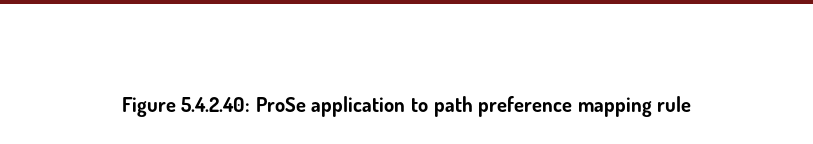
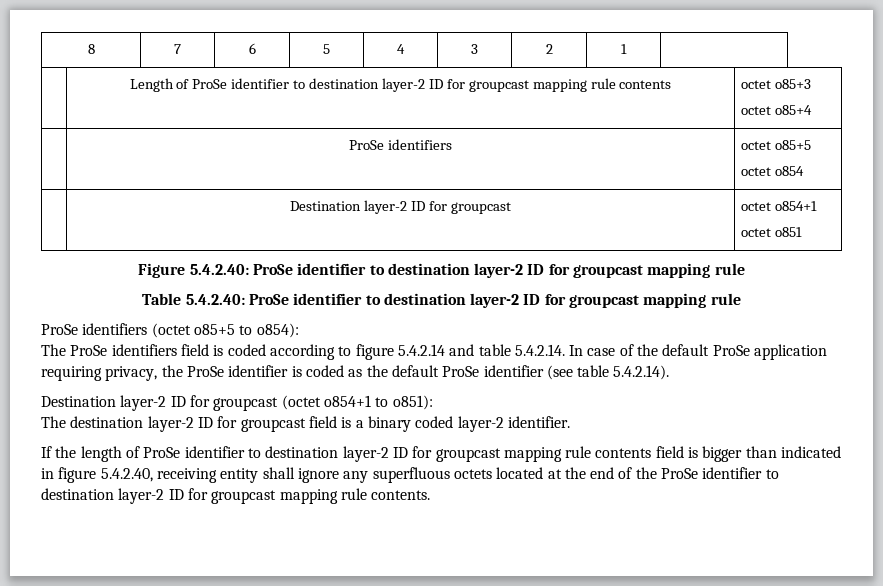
[121,96,692,117] Figure 5.4.2.40: ProSe application to path preference mapping rule -> [87,44,95,54] [174,44,181,54] [248,43,256,54] [323,44,330,54] [397,44,405,54] [471,44,478,54] [545,44,553,54] [621,44,627,54] [129,78,672,92] [740,79,811,89] [740,105,812,115] [349,139,452,150] [740,140,811,150] [740,166,804,176] [290,200,511,214] [740,201,817,211] [740,227,802,237] [138,263,745,278] [142,293,741,308] [41,323,299,338] [41,344,828,360] [41,365,670,381] [41,395,433,411] [41,416,570,432] [41,446,842,462] [41,467,779,483] [41,488,431,504] 8 | 7 | 6 | 5 | 4 | 3 | 2 | 1 | // | Length of ProSe identifier to destination layer-2 ID for groupcast mapping rule contents | octet o85+3 // octet o85+4 // | ProSe identifiers | octet o85+5 // octet o854 // | Destination layer-2 ID for groupcast | octet o854+1 // octet o851 // Figure 5.4.2.40: ProSe identifier to destination layer-2 ID for groupcast mapping rule // Table 5.4.2.40: ProSe identifier to destination layer-2 ID for groupcast mapping rule // ProSe identifiers (octet o85+5 to o854): // The ProSe identifiers field is coded according to figure 5.4.2.14 and table 5.4.2.14. In case of the default ProSe application requiring privacy, the ProSe identifier is coded as the default ProSe identifier (see table 5.4.2.14). // Destination layer-2 ID for groupcast (octet o854+1 to o851): // The destination layer-2 ID for groupcast field is a binary coded layer-2 identifier. // If the length of ProSe identifier to destination layer-2 ID for groupcast mapping rule contents field is bigger than indicated in figure 5.4.2.40, receiving entity shall ignore any superfluous octets located at the end of the ProSe identifier to destination layer-2 ID for groupcast mapping rule contents.

